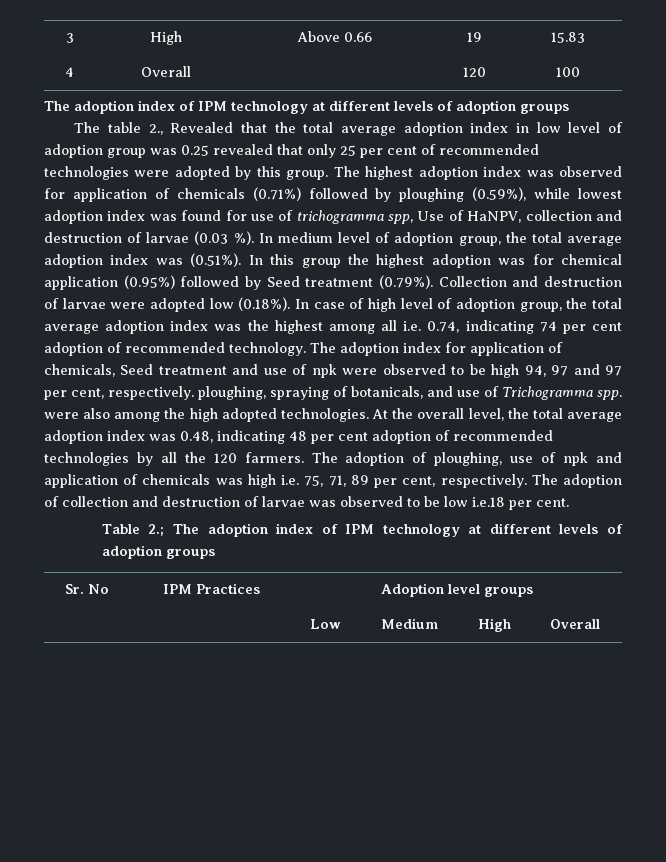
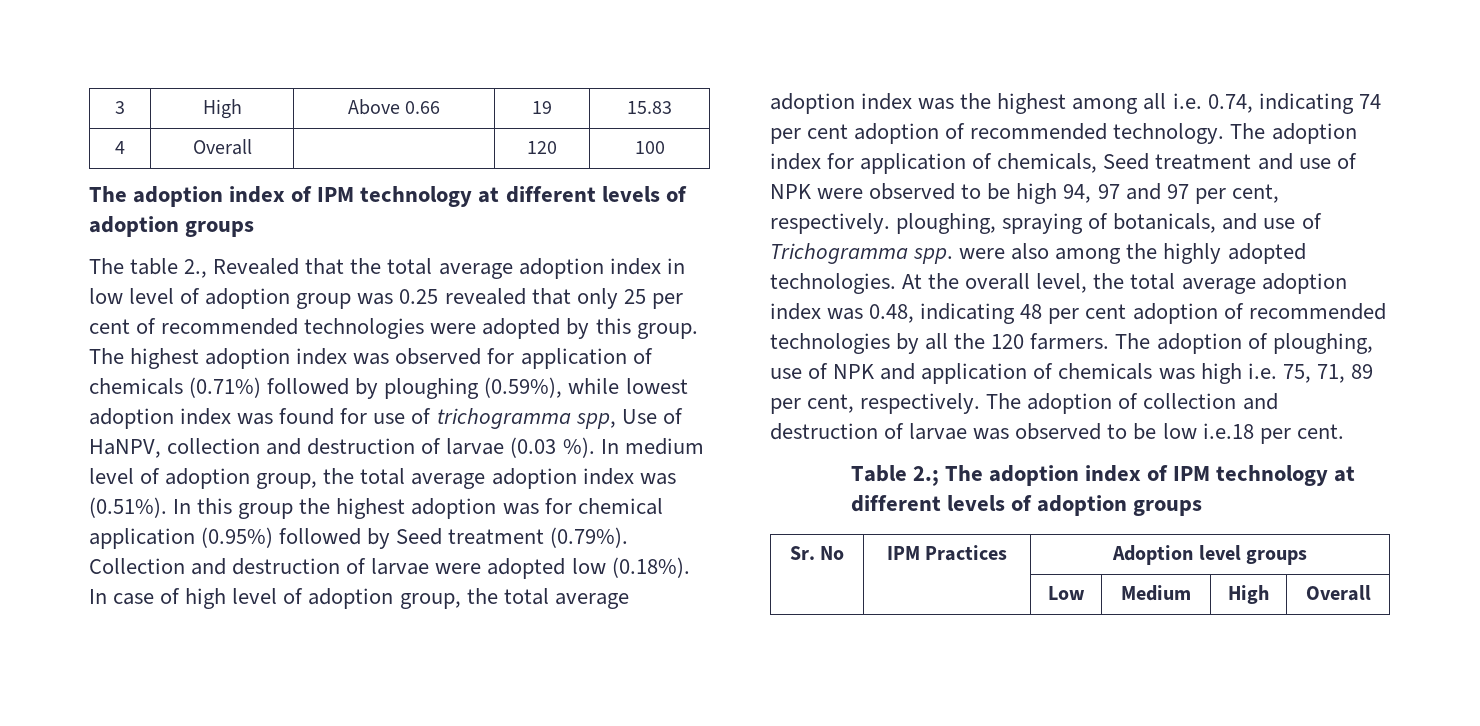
[311,364,337,378] npk -> [770,184,811,199] NPK
[189,408,218,422] high -> [1163,243,1222,264] highly
[563,452,589,466] npk -> [833,364,875,379] NPK

